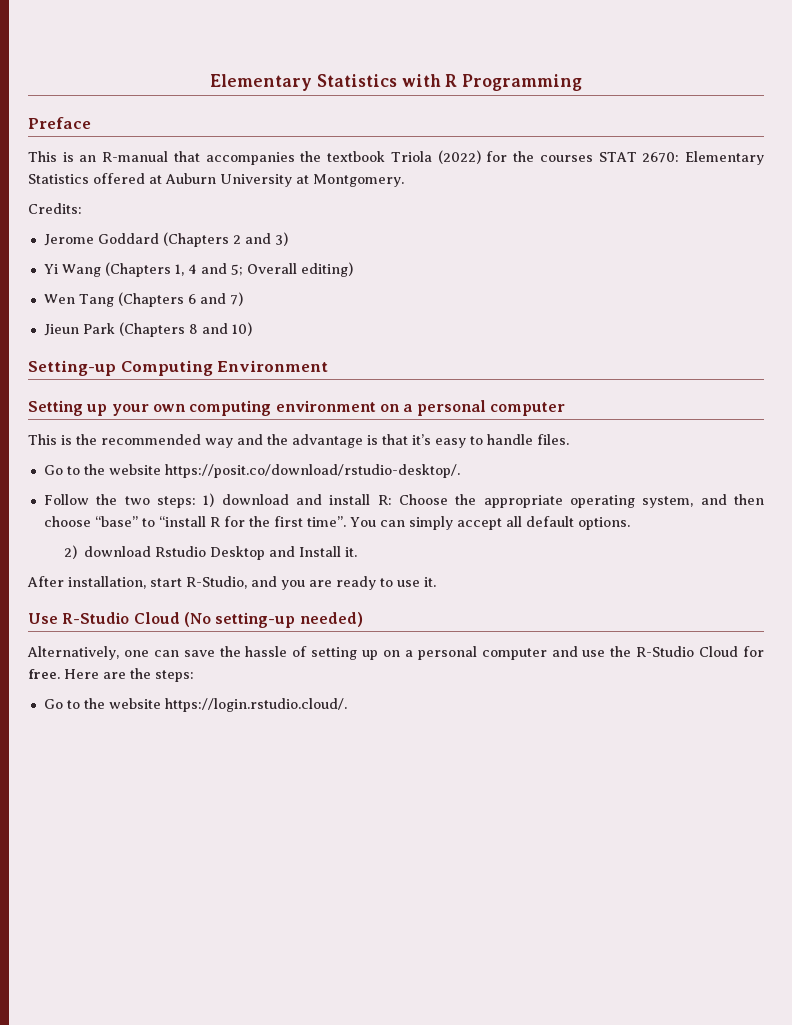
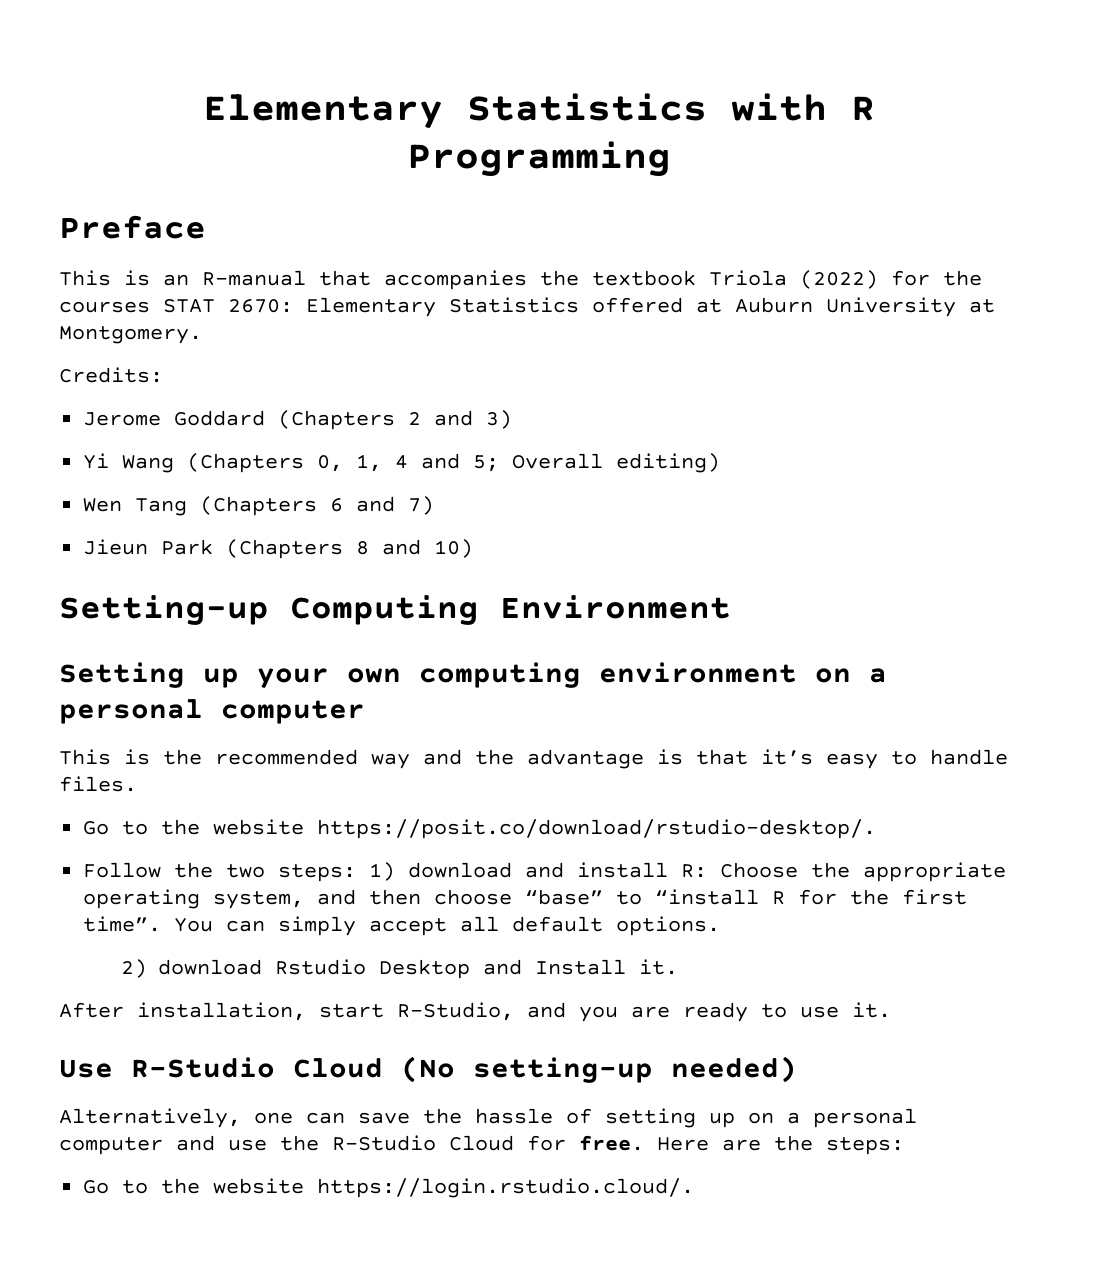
(171, 269) none -> [317,455,344,472] 0,

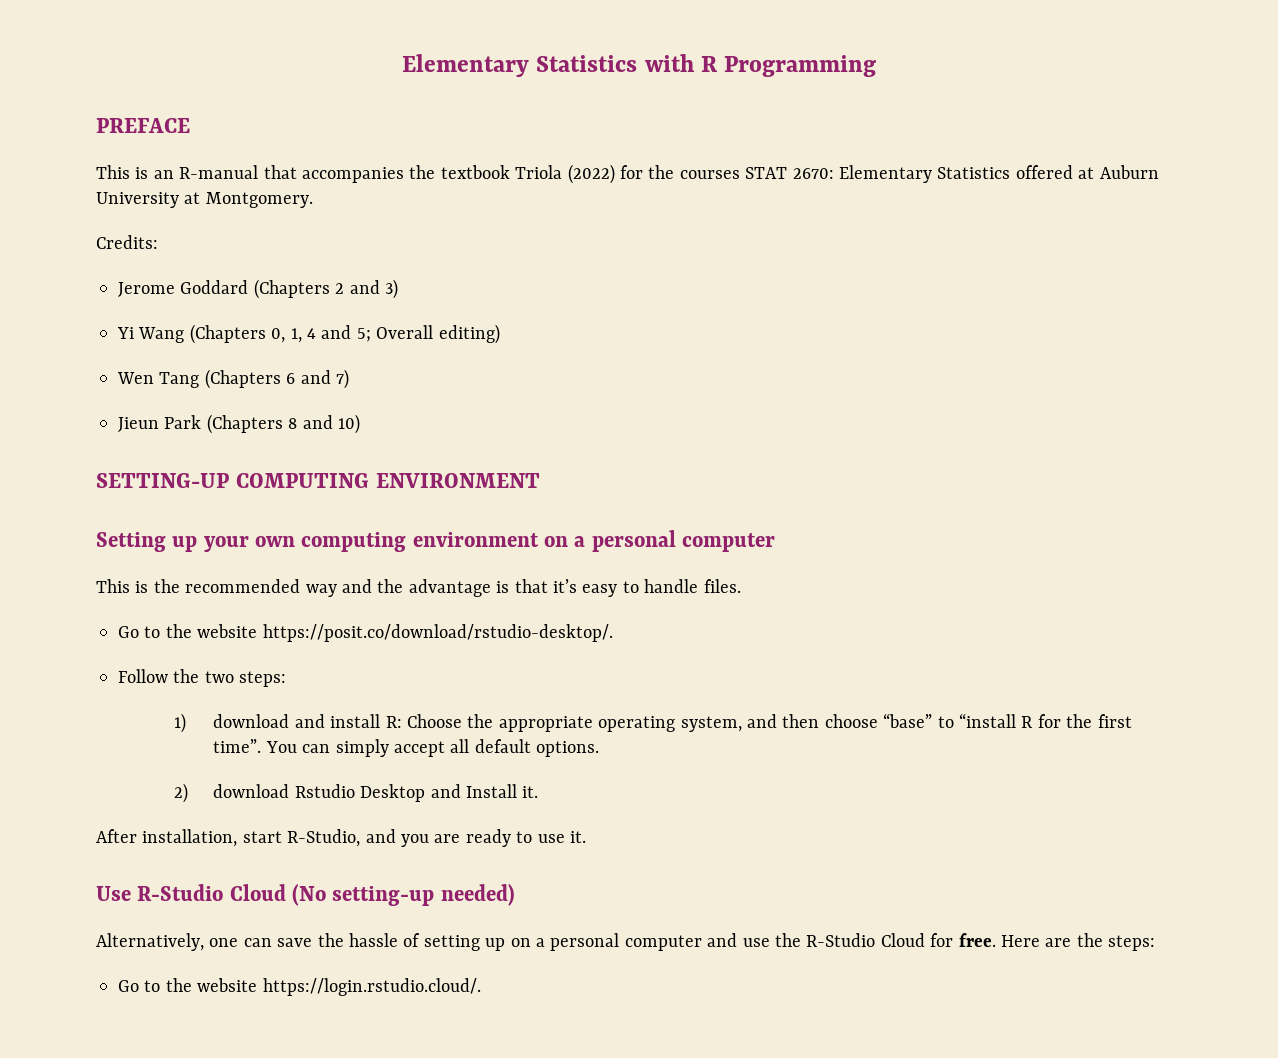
[59,215,206,239] Preface -> [96,118,190,133] PREFACE
[59,595,731,625] Setting-up Computing Environment -> [96,473,540,488] SETTING-UP COMPUTING ENVIRONMENT
(357, 873) none -> (287, 679) //

